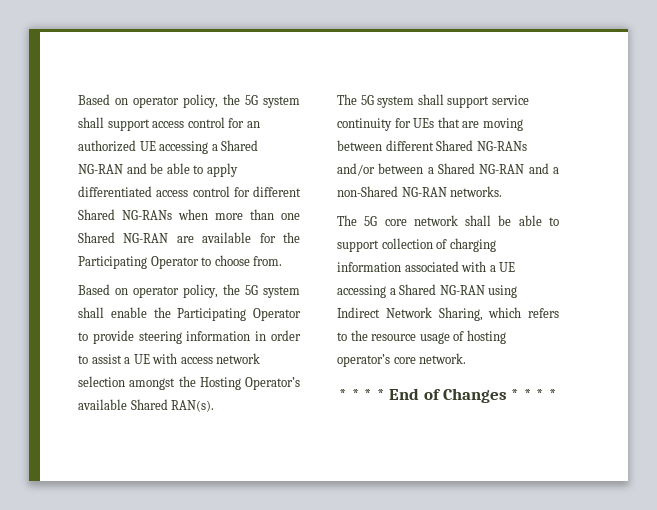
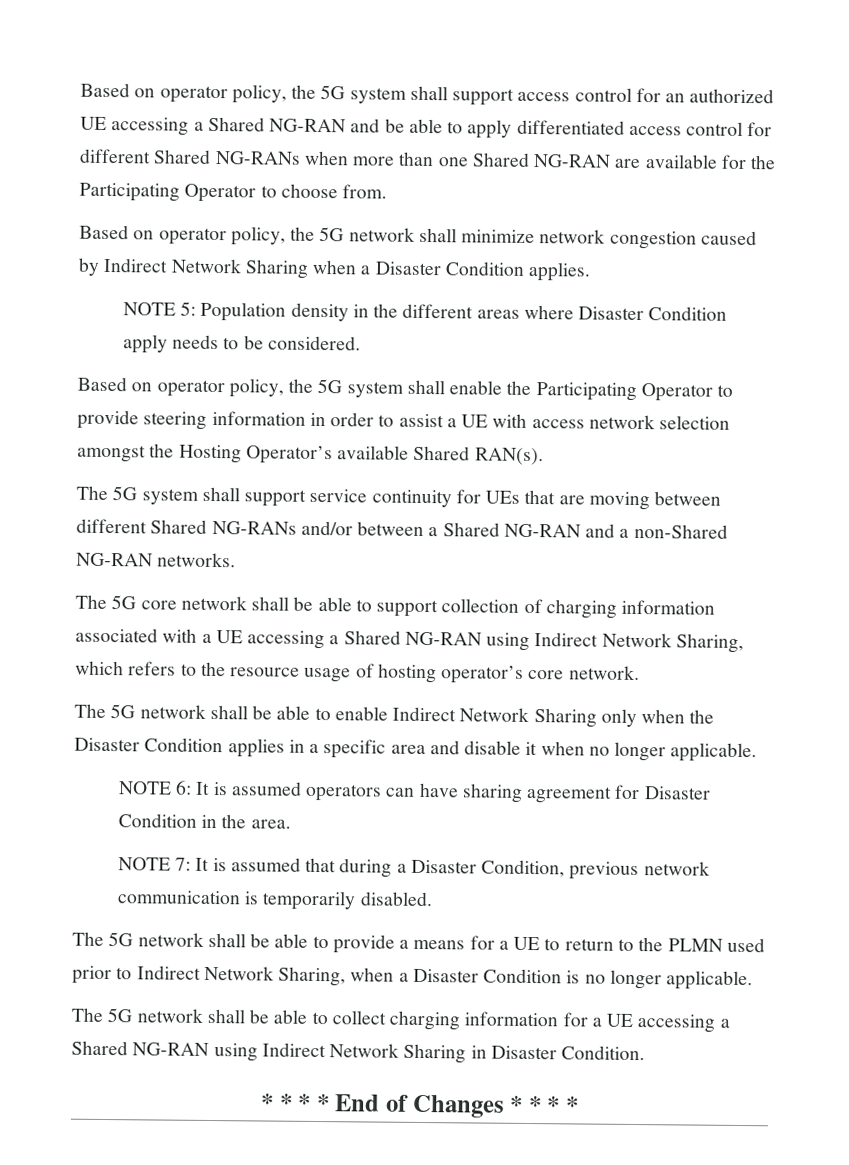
(283, 261) none -> [79,224,757,250] [78,257,592,282] [122,301,728,322] [122,334,361,354] // Based on operator policy, the 5G network shall minimize network congestion caused by Indirect Network Sharing when a Disaster Condition applies. // NOTE 5: Population density in the different areas where Disaster Condition apply needs to be considered.
(467, 358) none -> [74,703,715,728] [74,737,758,763] [117,780,711,804] [117,813,291,829] [117,857,710,881] [116,890,433,911] [72,931,765,954] [72,965,754,991] [71,1007,730,1033] [71,1040,646,1064] // The 5G network shall be able to enable Indirect Network Sharing only when the Disaster Condition applies in a specific area and disable it when no longer applicable. // NOTE 6: It is assumed operators can have sharing agreement for Disaster Condition in the area. // NOTE 7: It is assumed that during a Disaster Condition, previous network communication is temporarily disabled. // The 5G network shall be able to provide a means for a UE to return to the PLMN used prior to Indirect Network Sharing, when a Disaster Condition is no longer applicable. // The 5G network shall be able to collect charging information for a UE accessing a Shared NG-RAN using Indirect Network Sharing in Disaster Condition.

